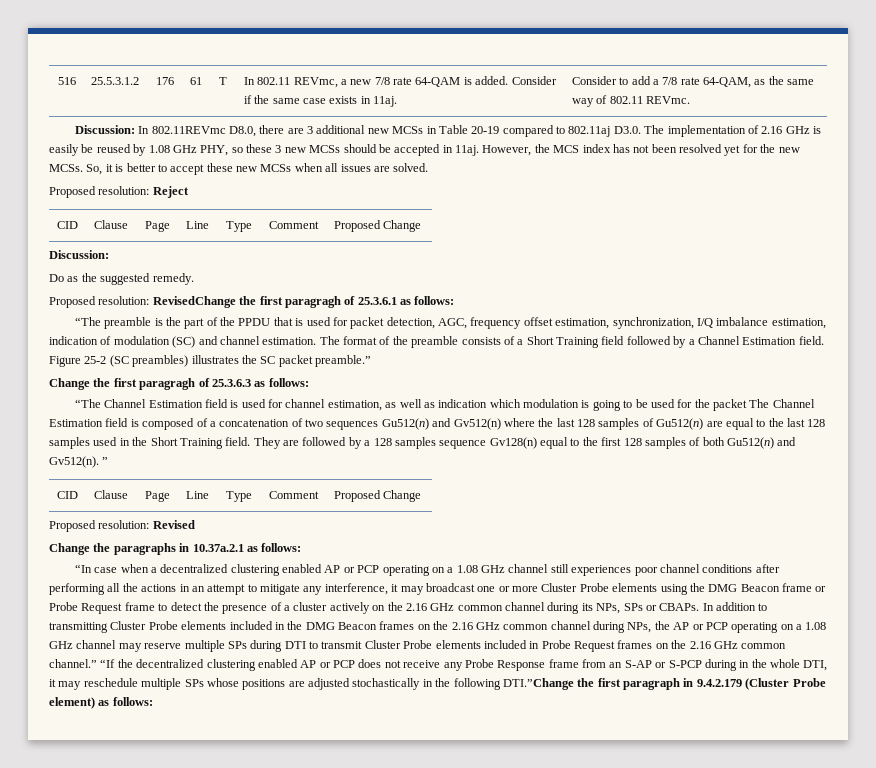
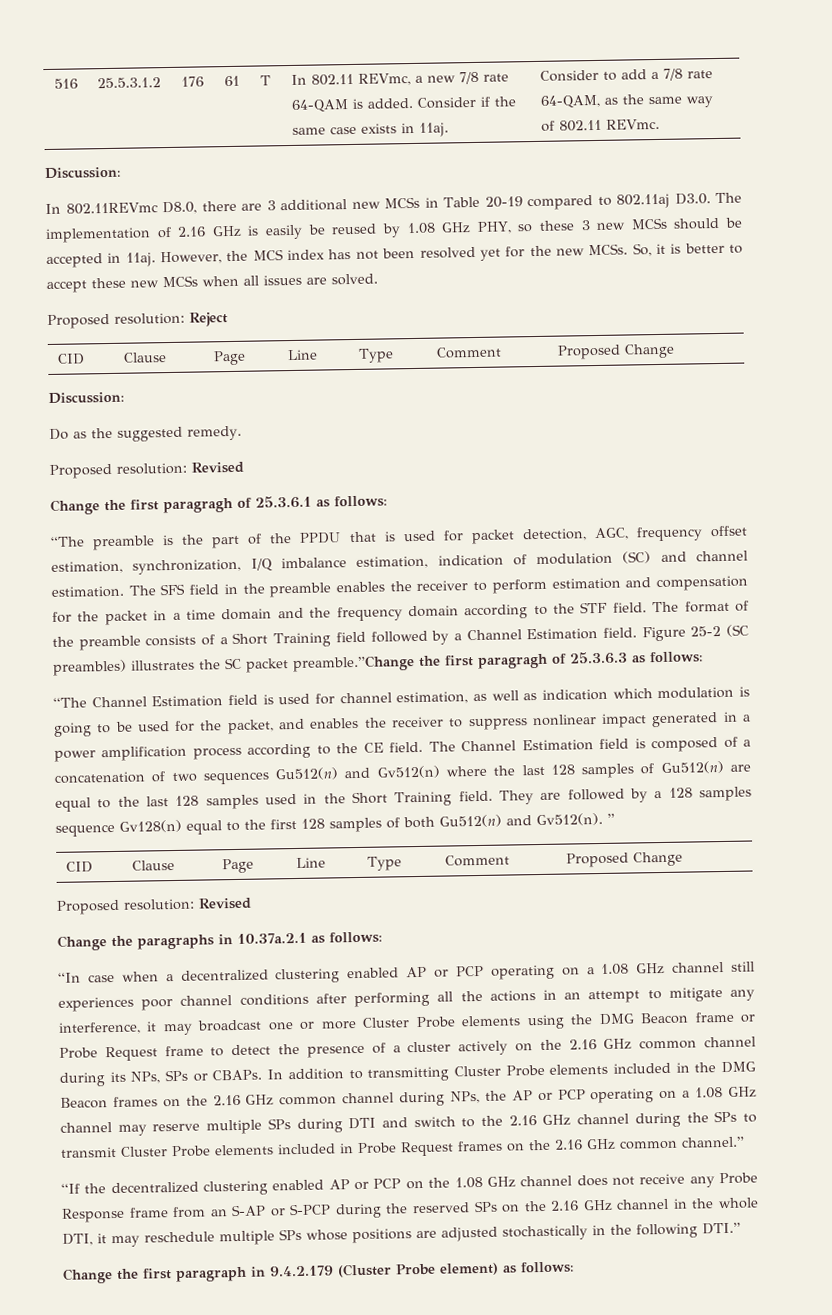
(135, 129) none -> (122, 173) //
[152,296,236,308] RevisedChange -> [191,461,244,474] [50,499,100,515] Revised // Change
(340, 340) none -> [160,575,748,598] [52,601,680,626] SFS field in the preamble enables the receiver to perform estimation and compensation for the packet in a time domain and the frequency domain according to the STF field. The
[315,355,371,367] [49,378,90,390] preamble.” // Change -> [292,655,415,673] preamble.”Change
[713,399,748,411] packet -> [227,711,751,735] [54,741,424,762] packet, and enables the receiver to suppress nonlinear impact generated in a power amplification process according to the CE field.
(306, 645) none -> [381,1110,738,1128] and switch to the 2.16 GHz channel during the SPs
(97, 663) none -> (745, 1142) //
(355, 664) none -> [405,1175,573,1190] on the 1.08 GHz channel
(737, 665) none -> [385,1198,670,1214] the reserved SPs on the 2.16 GHz channel
[502,678,574,690] DTI.”Change -> [702,1222,741,1235] [62,1268,113,1284] DTI.” // Change

